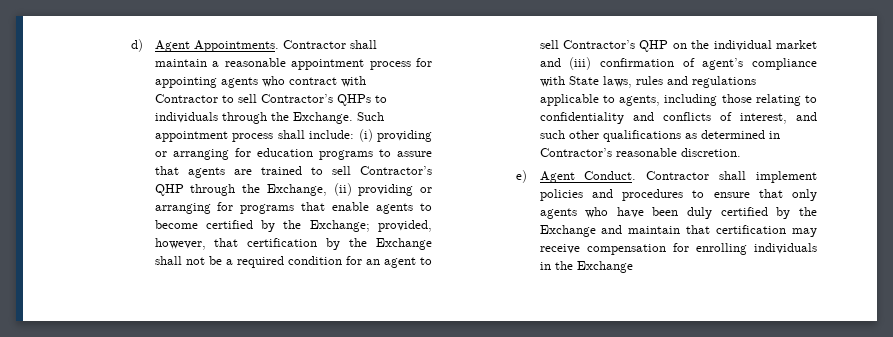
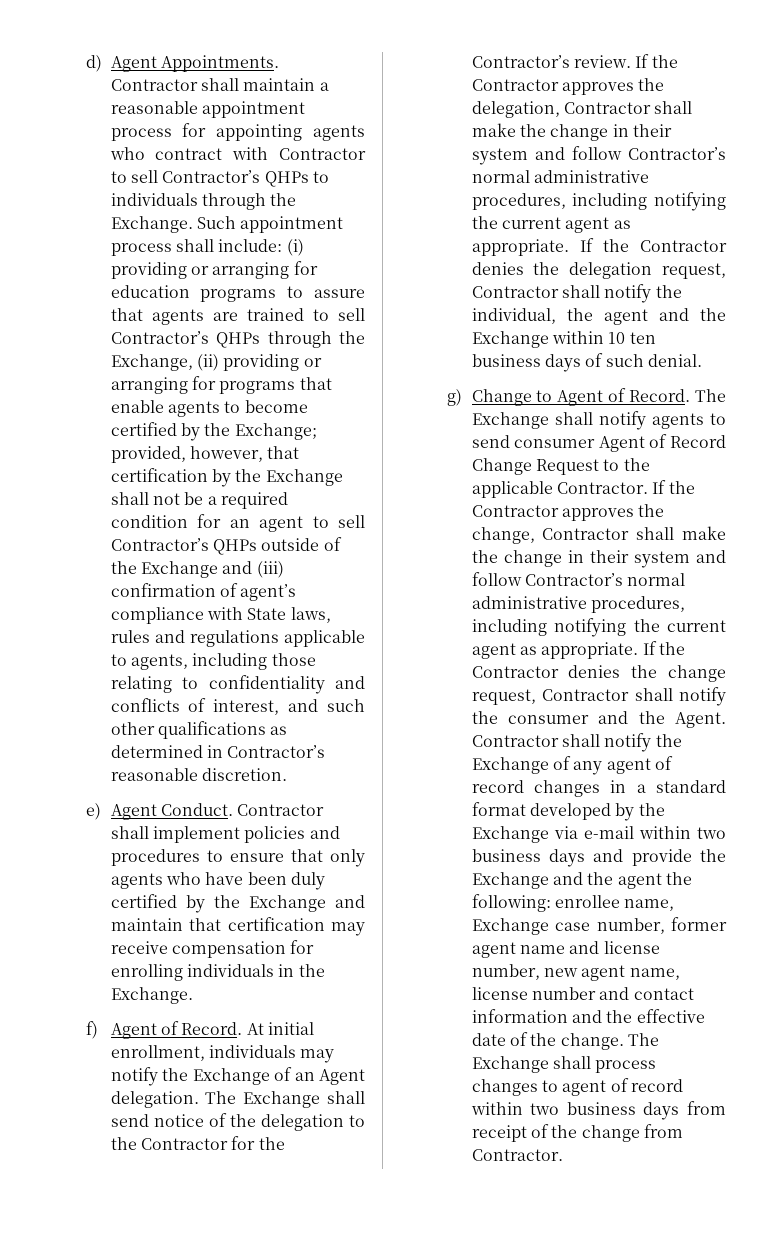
[154,184,184,196] QHP -> [216,332,261,348] QHPs
[639,40,817,52] QHP on the individual market -> [212,537,342,555] [110,561,218,578] QHPs outside of the Exchange
[576,261,633,273] Exchange -> [110,987,193,1004] [86,1021,314,1039] [110,1045,335,1063] [110,1067,365,1086] [110,1091,366,1108] [110,1113,365,1131] [110,1136,285,1150] [471,54,678,68] [471,78,665,95] [471,101,693,118] [471,123,672,141] [471,146,726,165] [471,170,649,183] [471,192,726,211] [471,216,631,233] [471,238,727,256] [471,262,726,279] [471,284,682,303] [471,308,726,325] [471,331,656,348] [471,353,702,372] [447,388,726,406] [471,411,726,430] [471,434,726,452] [471,458,650,475] [471,480,695,498] [471,504,665,521] [471,526,726,544] [471,550,726,568] [471,572,686,586] [471,596,685,613] [471,618,726,637] [471,641,685,659] [471,665,726,682] [471,687,726,706] [471,711,726,728] [471,733,682,752] [471,756,673,775] [471,780,726,797] [471,802,665,821] [471,826,726,843] [471,849,726,867] [471,872,692,889] [471,894,675,912] [471,917,727,935] [471,941,660,958] [471,964,680,981] [471,987,694,1000] [471,1009,705,1023] [471,1032,659,1050] [471,1056,657,1073] [471,1078,683,1096] [470,1101,726,1120] [471,1124,683,1142] [471,1149,563,1161] Exchange. // f) Agent of Record. At initial enrollment, individuals may notify the Exchange of an Agent delegation. The Exchange shall send notice of the delegation to the Contractor for the Contractor’s review. If the Contractor approves the delegation, Contractor shall make the change in their system and follow Contractor’s normal administrative procedures, including notifying the current agent as appropriate. If the Contractor denies the delegation request, Contractor shall notify the individual, the agent and the Exchange within 10 ten business days of such denial. // g) Change to Agent of Record. The Exchange shall notify agents to send consumer Agent of Record Change Request to the applicable Contractor. If the Contractor approves the change, Contractor shall make the change in their system and follow Contractor’s normal administrative procedures, including notifying the current agent as appropriate. If the Contractor denies the change request, Contractor shall notify the consumer and the Agent. Contractor shall notify the Exchange of any agent of record changes in a standard format developed by the Exchange via e-mail within two business days and provide the Exchange and the agent the following: enrollee name, Exchange case number, former agent name and license number, new agent name, license number and contact information and the effective date of the change. The Exchange shall process changes to agent of record within two business days from receipt of the change from Contractor.

